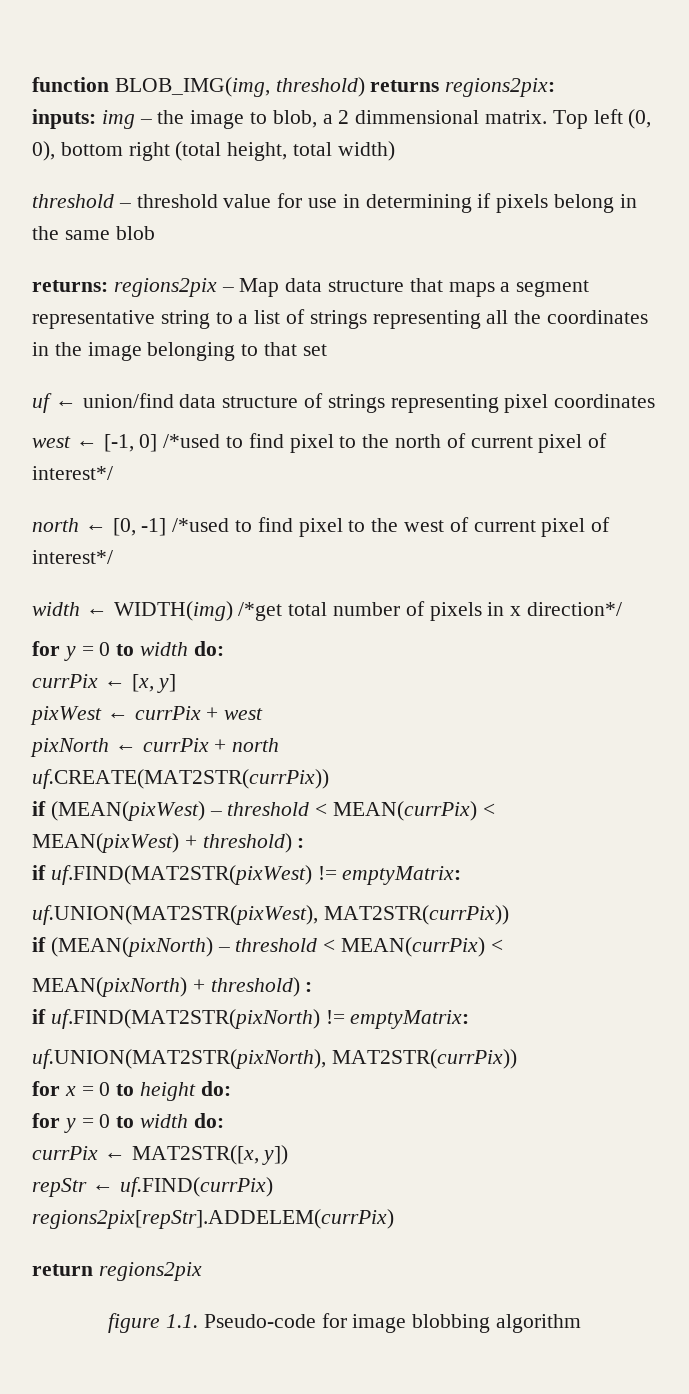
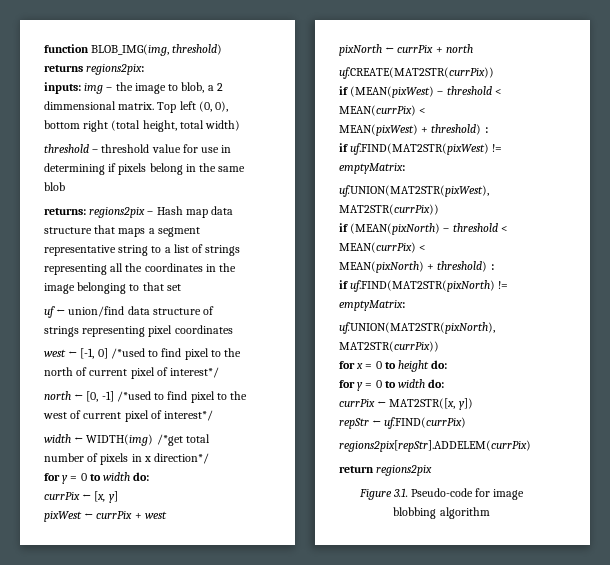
[239,278,280,297] Map -> [156,206,208,218] Hash map
[108,1313,198,1333] figure 1.1. -> [358,488,408,500] Figure 3.1.

